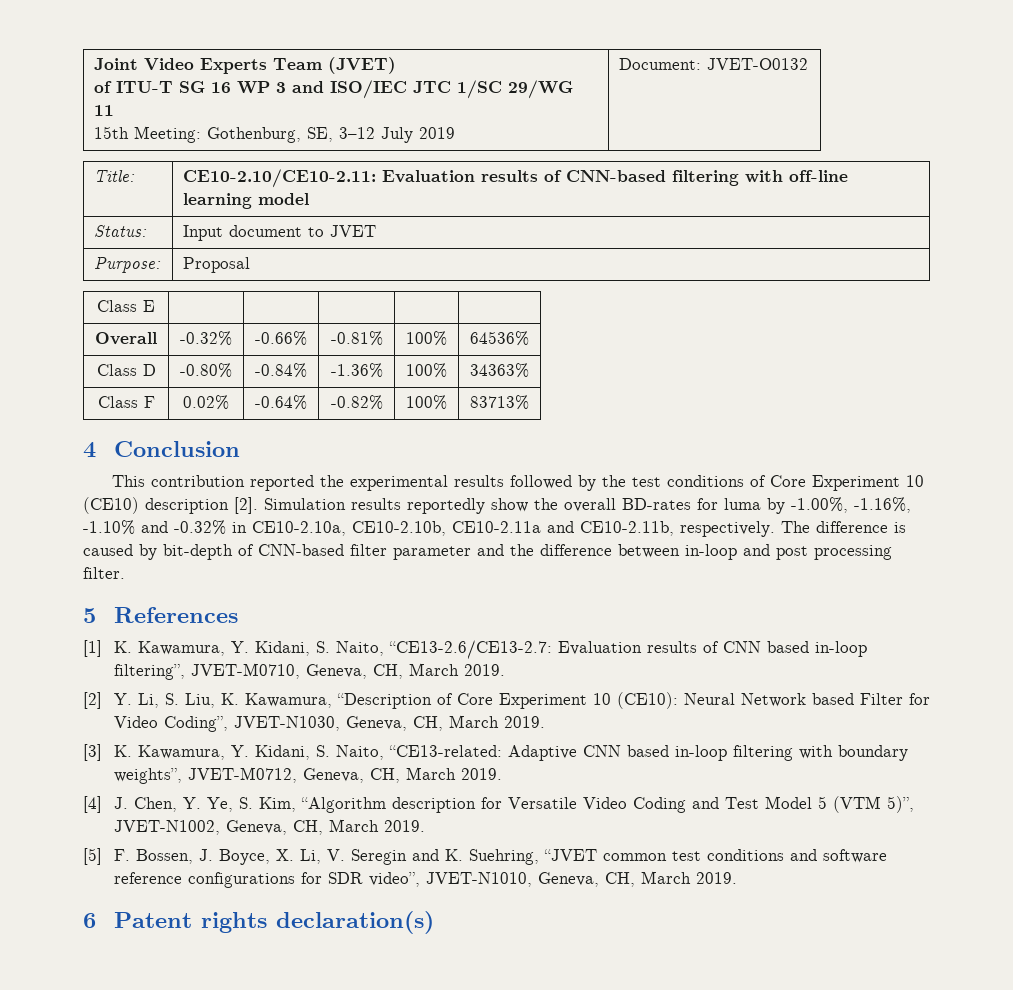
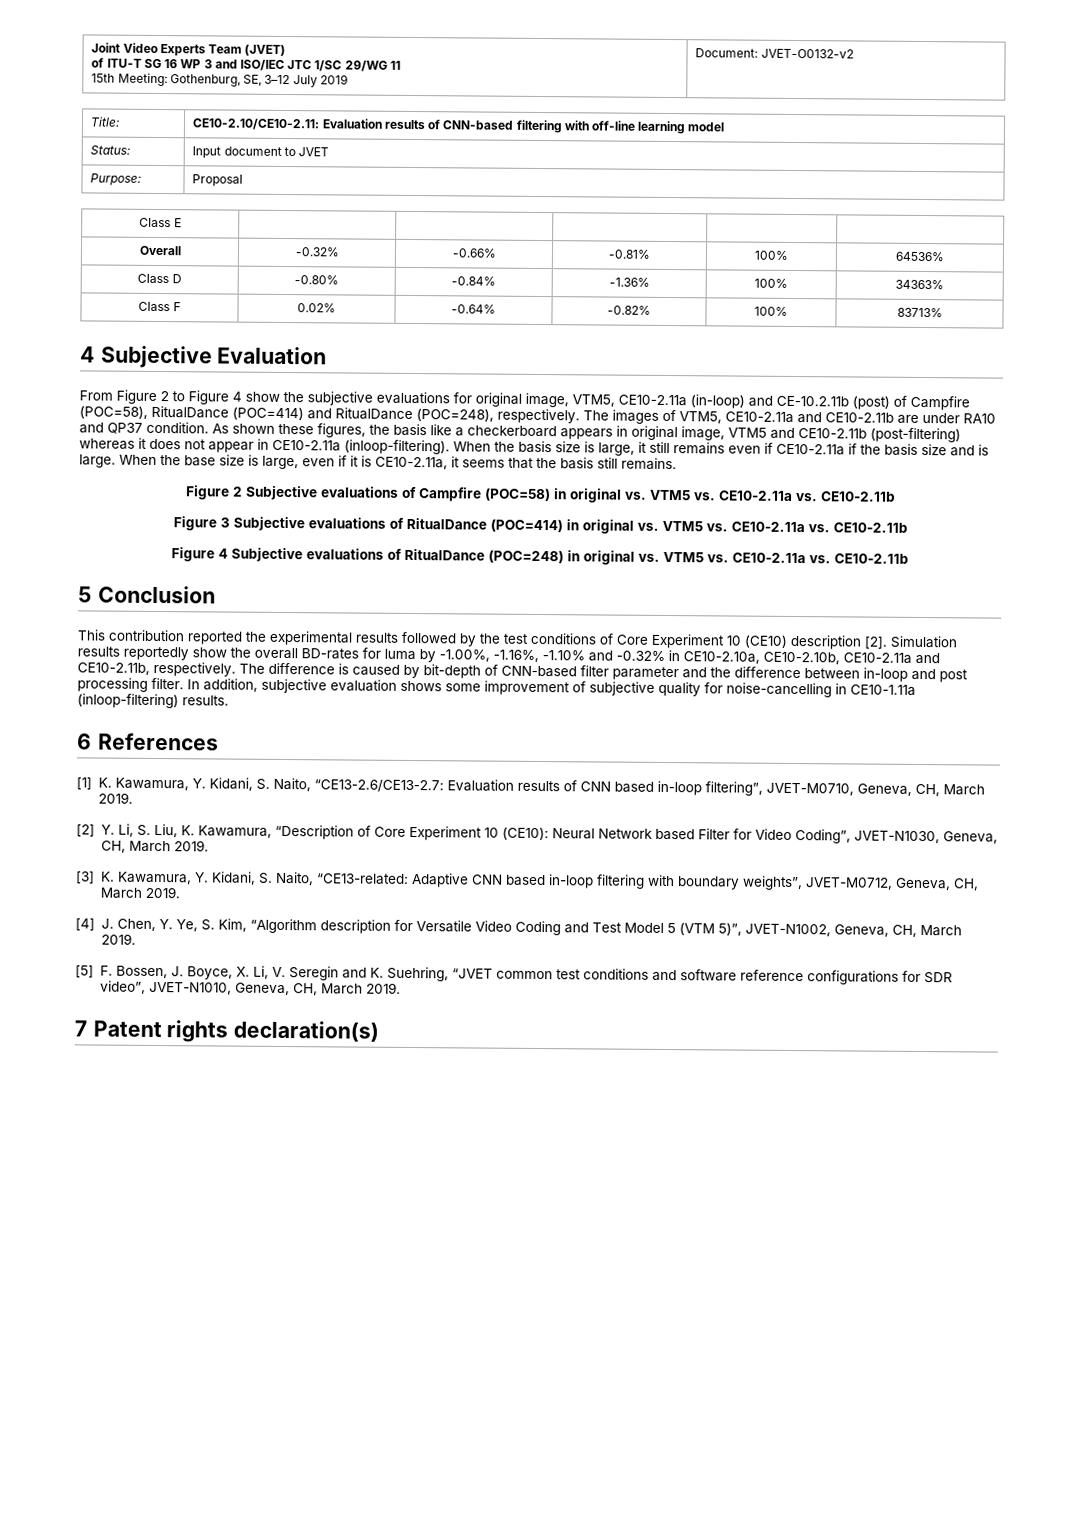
[707,58,809,70] JVET-O0132 -> [760,48,854,59] JVET-O0132-v2
(96, 450) none -> [100,345,328,369] [79,389,970,411] [79,405,996,424] [79,421,961,443] [79,437,989,457] [79,454,677,471] [186,485,896,503] [172,516,908,534] [171,547,909,565] [78,586,92,603] Subjective Evaluation // From Figure 2 to Figure 4 show the subjective evaluations for original image, VTM5, CE10-2.11a (in-loop) and CE-10.2.11b (post) of Campfire (POC=58), RitualDance (POC=414) and RitualDance (POC=248), respectively. The images of VTM5, CE10-2.11a and CE10-2.11b are under RA10 and QP37 condition. As shown these figures, the basis like a checkerboard appears in original image, VTM5 and CE10-2.11b (post-filtering) whereas it does not appear in CE10-2.11a (inloop-filtering). When the basis size is large, it still remains even if CE10-2.11a if the basis size and is large. When the base size is large, even if it is CE10-2.11a, it seems that the basis still remains. // Figure 2 Subjective evaluations of Campfire (POC=58) in original vs. VTM5 vs. CE10-2.11a vs. CE10-2.11b // Figure 3 Subjective evaluations of RitualDance (POC=414) in original vs. VTM5 vs. CE10-2.11a vs. CE10-2.11b // Figure 4 Subjective evaluations of RitualDance (POC=248) in original vs. VTM5 vs. CE10-2.11a vs. CE10-2.11b // 5
[83,608,96,623] // 5 -> [187,678,916,698] [77,693,229,709] [77,733,92,750] In addition, subjective evaluation shows some improvement of subjective quality for noise-cancelling in CE10-1.11a (inloop-filtering) results. // 6
[83,913,96,928] 6 -> [74,1020,87,1037] 7

